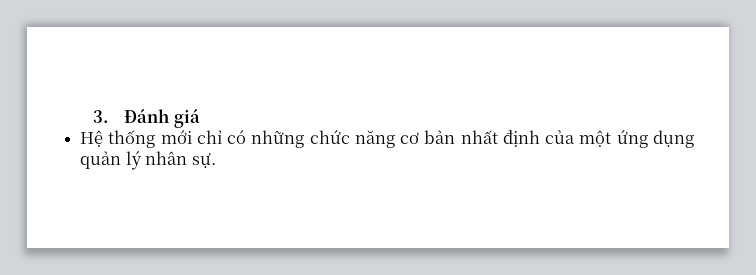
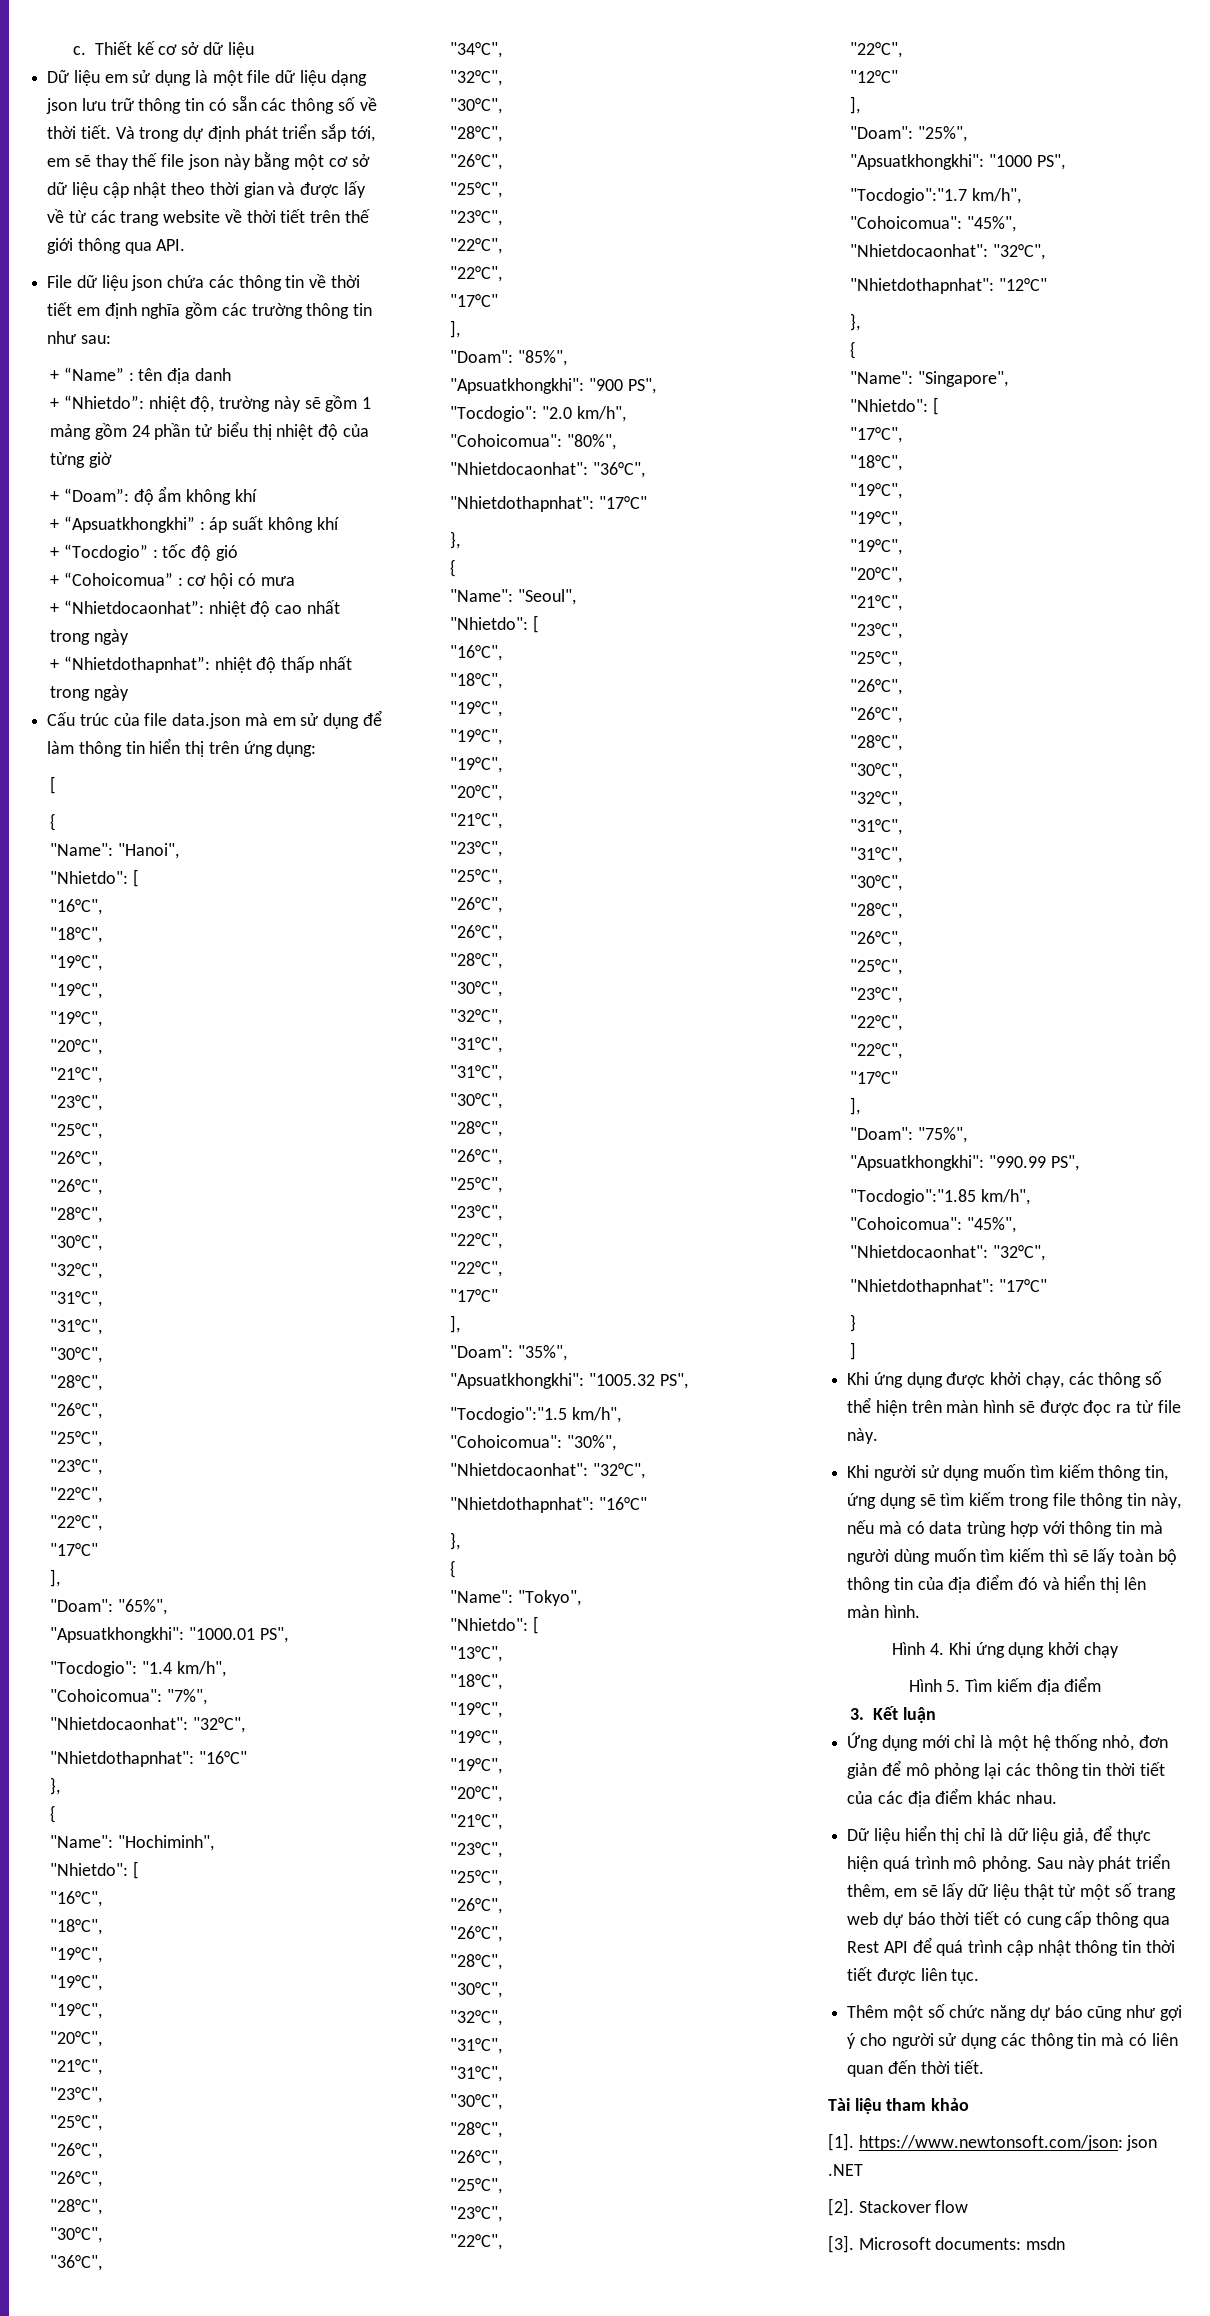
[93,109,200,128] [80,130,694,148] [80,151,216,170] 3. Đánh giá // Hệ thống mới chỉ có những chức năng cơ bản nhất định của một ứng dụng quản lý nhân sự. -> [72,41,254,58] [47,70,367,86] [46,95,377,114] [47,123,375,142] [47,152,370,170] [47,181,366,198] [47,209,370,226] [47,238,186,254] [47,274,360,291] [47,302,373,319] [47,331,111,344] [50,367,231,384] [50,395,372,412] [50,421,369,440] [50,452,113,468] [50,486,257,505] [50,516,339,533] [50,544,238,561] [50,572,295,589] [50,600,340,617] [50,629,130,645] [50,656,352,673] [50,685,130,701] [47,710,382,729] [47,738,317,757] [50,776,57,794] [50,813,57,831] [50,843,180,859] [50,869,140,887] [50,899,103,915] [50,927,103,943] [50,955,103,971] [50,983,103,999] [50,1011,103,1027] [50,1039,103,1055] [50,1067,103,1083] [50,1095,103,1111] [50,1123,103,1139] [50,1151,103,1167] [50,1179,103,1195] [50,1207,103,1223] [50,1235,103,1251] [50,1263,103,1279] [50,1291,103,1307] [50,1319,103,1335] [50,1347,103,1363] [50,1375,103,1391] [50,1403,103,1419] [50,1431,103,1447] [50,1459,103,1475] [50,1487,103,1503] [50,1515,103,1531] [50,1543,99,1556] [50,1569,61,1587] [50,1599,168,1615] [50,1627,288,1643] [50,1661,226,1677] [50,1689,208,1705] [50,1717,246,1733] [50,1751,248,1767] [50,1777,61,1795] [50,1805,57,1823] [50,1835,215,1851] [50,1861,140,1879] [50,1891,103,1907] [50,1919,103,1935] [50,1947,103,1963] [50,1975,103,1991] [50,2003,103,2019] [50,2031,103,2047] [50,2059,103,2075] [50,2087,103,2103] [50,2115,103,2131] [50,2143,103,2159] [50,2171,103,2187] [50,2199,103,2215] [50,2227,103,2243] [50,2255,103,2271] [450,42,503,58] [450,70,503,86] [450,98,503,114] [450,126,503,142] [450,154,503,170] [450,182,503,198] [450,210,503,226] [450,238,503,254] [450,266,503,282] [450,294,499,307] [450,320,461,338] [450,350,568,366] [450,378,656,394] [450,406,626,422] [450,434,617,450] [450,462,646,478] [450,496,648,512] [450,531,461,549] [450,559,457,577] [450,589,577,605] [450,615,540,633] [450,645,503,661] [450,673,503,689] [450,701,503,717] [450,729,503,745] [450,757,503,773] [450,785,503,801] [450,813,503,829] [450,841,503,857] [450,869,503,885] [450,897,503,913] [450,925,503,941] [450,953,503,969] [450,981,503,997] [450,1009,503,1025] [450,1037,503,1053] [450,1065,503,1081] [450,1093,503,1109] [450,1121,503,1137] [450,1149,503,1165] [450,1177,503,1193] [450,1205,503,1221] [450,1233,503,1249] [450,1261,503,1277] [450,1289,499,1302] [450,1315,461,1333] [450,1345,568,1361] [450,1373,688,1389] [450,1407,622,1423] [450,1435,617,1451] [450,1463,646,1479] [450,1497,648,1513] [450,1532,461,1550] [450,1560,457,1578] [450,1590,582,1606] [450,1616,540,1634] [450,1646,503,1662] [450,1674,503,1690] [450,1702,503,1718] [450,1730,503,1746] [450,1758,503,1774] [450,1786,503,1802] [450,1814,503,1830] [450,1842,503,1858] [450,1870,503,1886] [450,1898,503,1914] [450,1926,503,1942] [450,1954,503,1970] [450,1982,503,1998] [450,2010,503,2026] [450,2038,503,2054] [450,2066,503,2082] [450,2094,503,2110] [450,2122,503,2138] [450,2150,503,2166] [450,2178,503,2194] [450,2206,503,2222] [450,2234,503,2250] [850,42,903,58] [850,70,899,83] [850,96,861,114] [850,126,968,142] [850,154,1065,170] [850,188,1022,204] [850,216,1017,232] [850,244,1046,260] [850,278,1048,294] [850,313,861,331] [850,341,857,359] [850,371,1009,387] [850,397,940,415] [850,427,903,443] [850,455,903,471] [850,483,903,499] [850,511,903,527] [850,539,903,555] [850,567,903,583] [850,595,903,611] [850,623,903,639] [850,651,903,667] [850,679,903,695] [850,707,903,723] [850,735,903,751] [850,763,903,779] [850,791,903,807] [850,819,903,835] [850,847,903,863] [850,875,903,891] [850,903,903,919] [850,931,903,947] [850,959,903,975] [850,987,903,1003] [850,1015,903,1031] [850,1043,903,1059] [850,1071,899,1084] [850,1097,861,1115] [850,1127,968,1143] [850,1155,1079,1171] [850,1189,1031,1205] [850,1217,1017,1233] [850,1245,1046,1261] [850,1279,1048,1295] [850,1314,857,1332] [850,1342,857,1360] [847,1371,1163,1388] [847,1397,1181,1416] [847,1428,879,1444] [847,1464,1169,1481] [847,1492,1181,1509] [847,1520,1163,1537] [847,1548,1177,1565] [847,1574,1146,1593] [847,1605,920,1618] [892,1642,1119,1658] [908,1676,1102,1695] [850,1706,936,1723] [847,1732,1168,1751] [847,1760,1165,1779] [847,1788,1057,1807] [847,1825,1151,1844] [847,1853,1171,1872] [847,1883,1176,1900] [847,1911,1170,1928] [847,1937,1175,1956] [847,1967,980,1984] [847,2004,1182,2021] [847,2033,1178,2049] [847,2060,985,2077] [828,2098,970,2114] [828,2133,1158,2151] [828,2164,863,2176] [828,2198,969,2216] [828,2235,1066,2253] c. Thiết kế cơ sở dữ liệu // Dữ liệu em sử dụng là một file dữ liệu dạng json lưu trữ thông tin có sẵn các thông số về thời tiết. Và trong dự định phát triển sắp tới, em sẽ thay thế file json này bằng một cơ sở dữ liệu cập nhật theo thời gian và được lấy về từ các trang website về thời tiết trên thế giới thông qua API. // File dữ liệu json chứa các thông tin về thời tiết em định nghĩa gồm các trường thông tin như sau: // + “Name” : tên địa danh // + “Nhietdo”: nhiệt độ, trường này sẽ gồm 1 mảng gồm 24 phần tử biểu thị nhiệt độ của từng giờ // + “Doam”: độ ẩm không khí // + “Apsuatkhongkhi” : áp suất không khí // + “Tocdogio” : tốc độ gió // + “Cohoicomua” : cơ hội có mưa // + “Nhietdocaonhat”: nhiệt độ cao nhất trong ngày // + “Nhietdothapnhat”: nhiệt độ thấp nhất trong ngày // Cấu trúc của file data.json mà em sử dụng để làm thông tin hiển thị trên ứng dụng: // [ // { // "Name": "Hanoi", // "Nhietdo": [ // "16°C", // "18°C", // "19°C", // "19°C", // "19°C", // "20°C", // "21°C", // "23°C", // "25°C", // "26°C", // "26°C", // "28°C", // "30°C", // "32°C", // "31°C", // "31°C", // "30°C", // "28°C", // "26°C", // "25°C", // "23°C", // "22°C", // "22°C", // "17°C" // ], // "Doam": "65%", // "Apsuatkhongkhi": "1000.01 PS", // "Tocdogio": "1.4 km/h", // "Cohoicomua": "7%", // "Nhietdocaonhat": "32°C", // "Nhietdothapnhat": "16°C" // }, // { // "Name": "Hochiminh", // "Nhietdo": [ // "16°C", // "18°C", // "19°C", // "19°C", // "19°C", // "20°C", // "21°C", // "23°C", // "25°C", // "26°C", // "26°C", // "28°C", // "30°C", // "36°C", // "34°C", // "32°C", // "30°C", // "28°C", // "26°C", // "25°C", // "23°C", // "22°C", // "22°C", // "17°C" // ], // "Doam": "85%", // "Apsuatkhongkhi": "900 PS", // "Tocdogio": "2.0 km/h", // "Cohoicomua": "80%", // "Nhietdocaonhat": "36°C", // "Nhietdothapnhat": "17°C" // }, // { // "Name": "Seoul", // "Nhietdo": [ // "16°C", // "18°C", // "19°C", // "19°C", // "19°C", // "20°C", // "21°C", // "23°C", // "25°C", // "26°C", // "26°C", // "28°C", // "30°C", // "32°C", // "31°C", // "31°C", // "30°C", // "28°C", // "26°C", // "25°C", // "23°C", // "22°C", // "22°C", // "17°C" // ], // "Doam": "35%", // "Apsuatkhongkhi": "1005.32 PS", // "Tocdogio":"1.5 km/h", // "Cohoicomua": "30%", // "Nhietdocaonhat": "32°C", // "Nhietdothapnhat": "16°C" // }, // { // "Name": "Tokyo", // "Nhietdo": [ // "13°C", // "18°C", // "19°C", // "19°C", // "19°C", // "20°C", // "21°C", // "23°C", // "25°C", // "26°C", // "26°C", // "28°C", // "30°C", // "32°C", // "31°C", // "31°C", // "30°C", // "28°C", // "26°C", // "25°C", // "23°C", // "22°C", // "22°C", // "12°C" // ], // "Doam": "25%", // "Apsuatkhongkhi": "1000 PS", // "Tocdogio":"1.7 km/h", // "Cohoicomua": "45%", // "Nhietdocaonhat": "32°C", // "Nhietdothapnhat": "12°C" // }, // { // "Name": "Singapore", // "Nhietdo": [ // "17°C", // "18°C", // "19°C", // "19°C", // "19°C", // "20°C", // "21°C", // "23°C", // "25°C", // "26°C", // "26°C", // "28°C", // "30°C", // "32°C", // "31°C", // "31°C", // "30°C", // "28°C", // "26°C", // "25°C", // "23°C", // "22°C", // "22°C", // "17°C" // ], // "Doam": "75%", // "Apsuatkhongkhi": "990.99 PS", // "Tocdogio":"1.85 km/h", // "Cohoicomua": "45%", // "Nhietdocaonhat": "32°C", // "Nhietdothapnhat": "17°C" // } // ] // Khi ứng dụng được khởi chạy, các thông số thể hiện trên màn hình sẽ được đọc ra từ file này. // Khi người sử dụng muốn tìm kiếm thông tin, ứng dụng sẽ tìm kiếm trong file thông tin này, nếu mà có data trùng hợp với thông tin mà người dùng muốn tìm kiếm thì sẽ lấy toàn bộ thông tin của địa điểm đó và hiển thị lên màn hình. // Hình 4. Khi ứng dụng khởi chạy // Hình 5. Tìm kiếm địa điểm // 3. Kết luận // Ứng dụng mới chỉ là một hệ thống nhỏ, đơn giản để mô phỏng lại các thông tin thời tiết của các địa điểm khác nhau. // Dữ liệu hiển thị chỉ là dữ liệu giả, để thực hiện quá trình mô phỏng. Sau này phát triển thêm, em sẽ lấy dữ liệu thật từ một số trang web dự báo thời tiết có cung cấp thông qua Rest API để quá trình cập nhật thông tin thời tiết được liên tục. // Thêm một số chức năng dự báo cũng như gợi ý cho người sử dụng các thông tin mà có liên quan đến thời tiết. // Tài liệu tham khảo // [1]. https://www.newtonsoft.com/json: json .NET // [2]. Stackover flow // [3]. Microsoft documents: msdn

